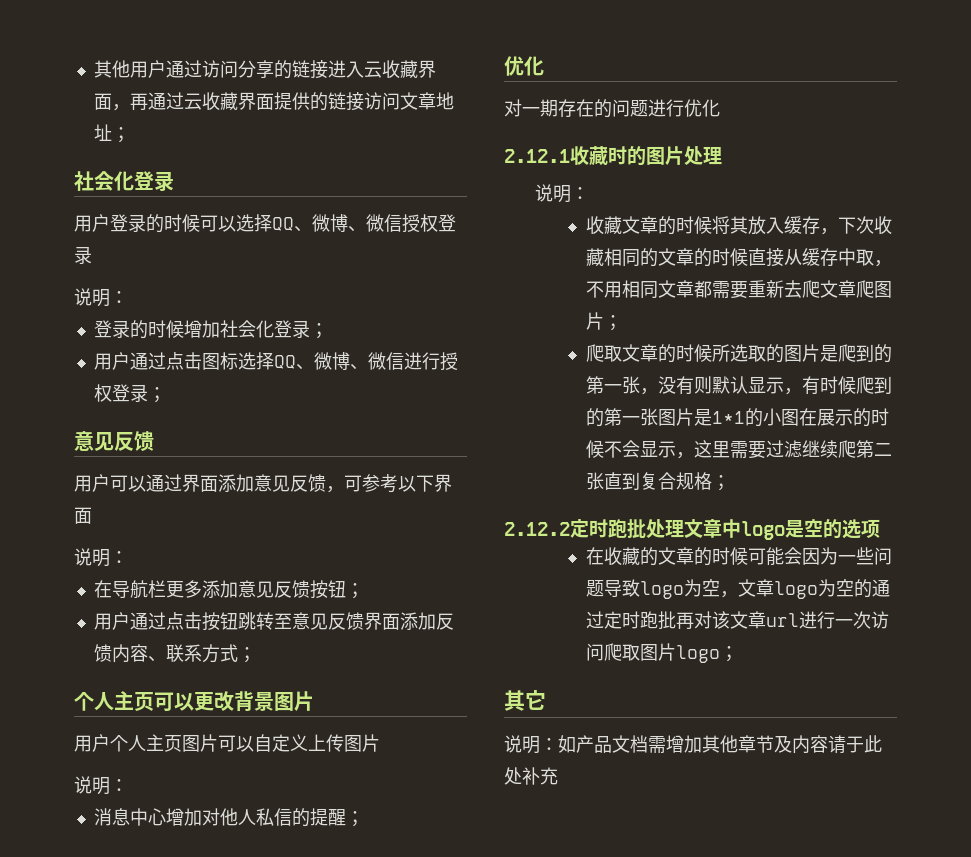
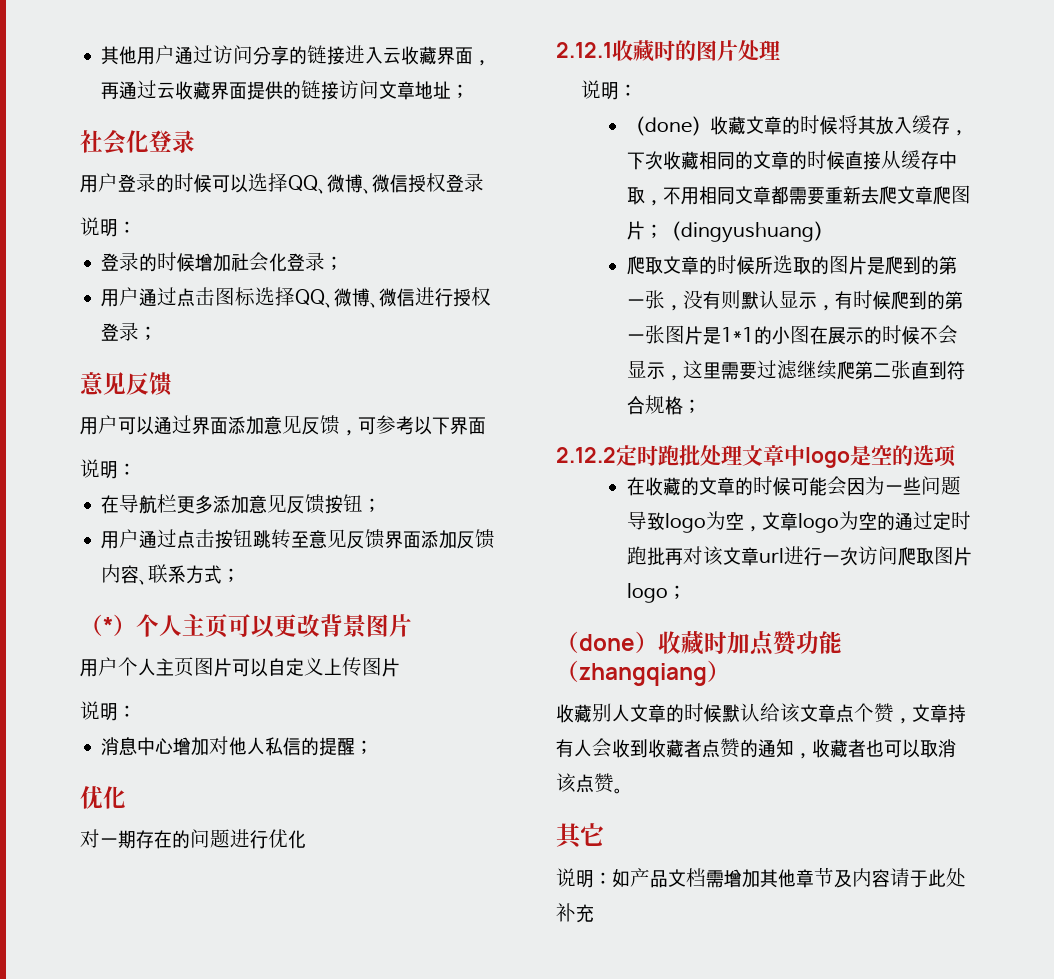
(256, 655) none -> [80,614,136,636] （*）
(589, 193) none -> [626,116,710,136] （done）
(622, 323) none -> [662,221,832,243] （dingyushuang）
[639,472,658,490] 复 -> [946,361,965,380] 符
(738, 654) none -> [556,631,842,656] [556,660,730,686] [556,703,966,724] [556,738,956,759] [556,773,623,794] // （done）收藏时加点赞功能（zhangqiang） // 收藏别人文章的时候默认给该文章点个赞，文章持有人会收到收藏者点赞的通知，收藏者也可以取消该点赞。

